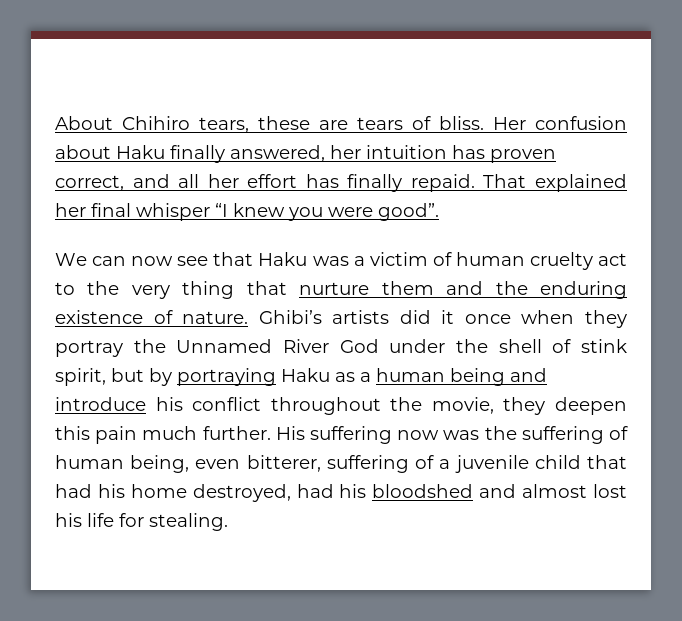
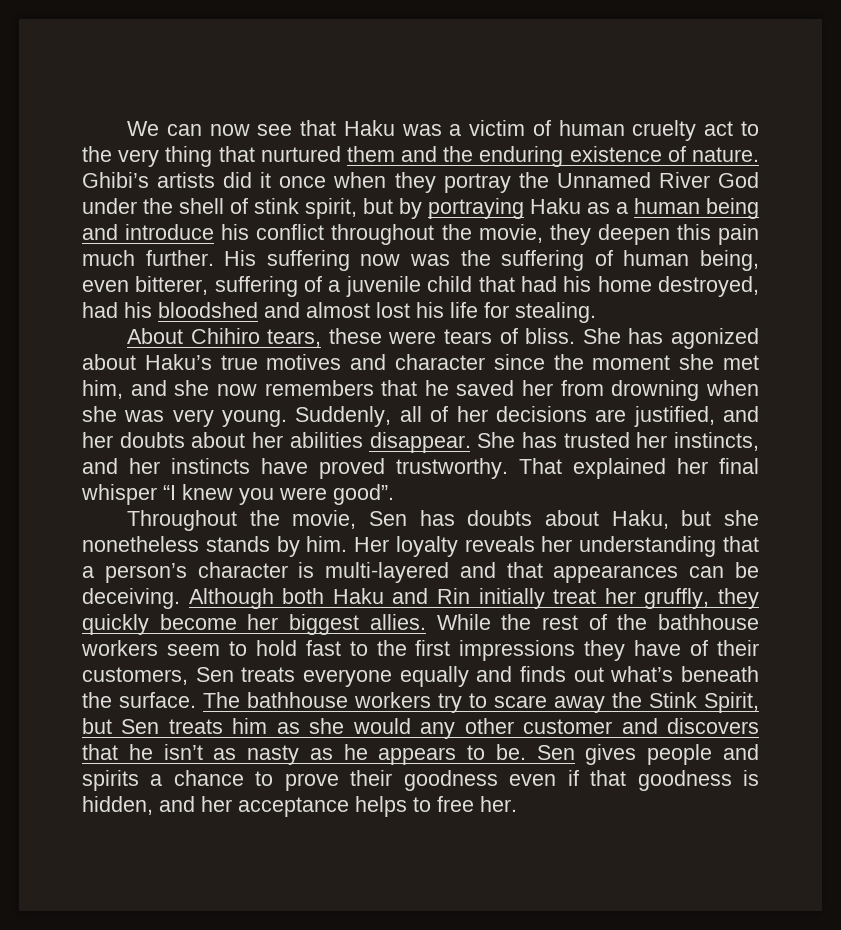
[55,116,627,133] [55,145,556,163] [55,174,627,192] [55,203,439,221] About Chihiro tears, these are tears of bliss. Her confusion about Haku finally answered, her intuition has proven correct, and all her effort has finally repaid. That explained her final whisper “I knew you were good”. // -> (127, 128) none
[299,282,370,295] nurture -> [260,146,341,162] nurtured
(228, 522) none -> [127,328,759,349] [82,354,759,370] [82,380,759,401] [82,406,760,427] [82,432,759,453] [82,458,759,479] [81,484,394,505] [127,510,760,531] [82,536,759,557] [82,562,759,583] [82,588,760,609] [82,614,759,635] [81,640,759,661] [82,666,759,687] [82,692,759,713] [82,718,759,739] [82,744,759,765] [82,770,759,791] [82,796,517,817] // About Chihiro tears, these were tears of bliss. She has agonized about Haku’s true motives and character since the moment she met him, and she now remembers that he saved her from drowning when she was very young. Suddenly, all of her decisions are justified, and her doubts about her abilities disappear. She has trusted her instincts, and her instincts have proved trustworthy. That explained her final whisper “I knew you were good”. // Throughout the movie, Sen has doubts about Haku, but she nonetheless stands by him. Her loyalty reveals her understanding that a person’s character is multi-layered and that appearances can be deceiving. Although both Haku and Rin initially treat her gruffly, they quickly become her biggest allies. While the rest of the bathhouse workers seem to hold fast to the first impressions they have of their customers, Sen treats everyone equally and finds out what’s beneath the surface. The bathhouse workers try to scare away the Stink Spirit, but Sen treats him as she would any other customer and discovers that he isn’t as nasty as he appears to be. Sen gives people and spirits a chance to prove their goodness even if that goodness is hidden, and her acceptance helps to free her.

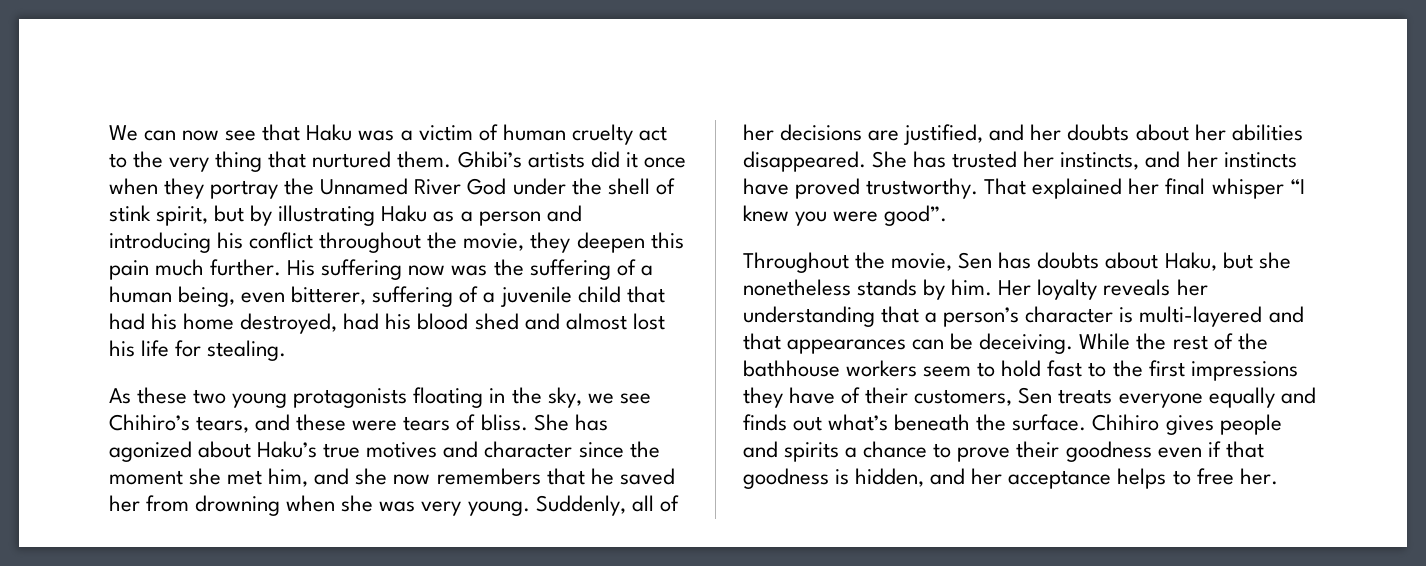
[346,146,759,167] them and the enduring existence of nature. -> [397,151,452,168] them.
[428,198,524,219] portraying -> [278,205,376,226] illustrating
[634,198,759,219] [82,224,215,240] human being and introduce -> [478,205,582,226] [109,232,211,253] person and introducing
(613, 258) none -> [640,265,653,276] a
[158,302,258,318] bloodshed -> [417,313,519,330] blood shed
[127,328,322,347] About Chihiro tears, -> [109,387,651,408] [109,414,291,433] As these two young protagonists floating in the sky, we see Chihiro’s tears, and
[369,432,471,453] disappear. -> [743,151,866,172] disappeared.
[188,588,760,609] [82,614,426,635] Although both Haku and Rin initially treat her gruffly, they quickly become her biggest allies. -> (1074, 343) none
[203,692,759,713] [82,718,759,739] [82,744,575,765] The bathhouse workers try to scare away the Stink Spirit, but Sen treats him as she would any other customer and discovers that he isn’t as nasty as he appears to be. Sen -> [1092,414,1160,431] Chihiro

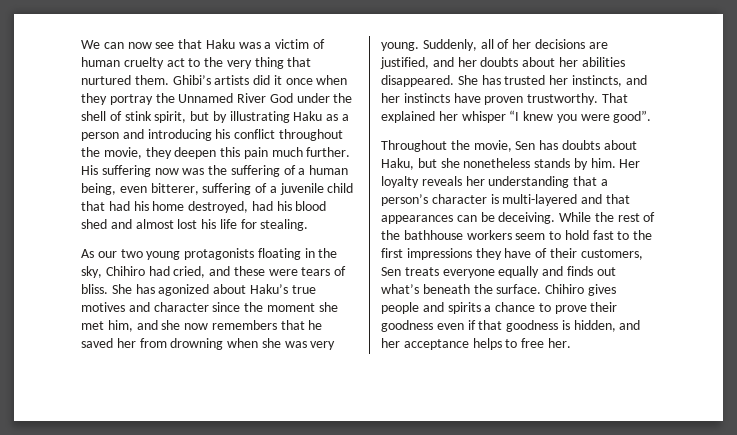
[137,387,188,404] these -> [97,251,117,258] our
[587,393,651,404] [109,414,250,433] we see Chihiro’s tears, -> [105,266,206,278] Chihiro had cried,
[795,178,861,199] proved -> [484,96,524,105] proven
[1165,178,1206,195] final -> (458, 116) none

